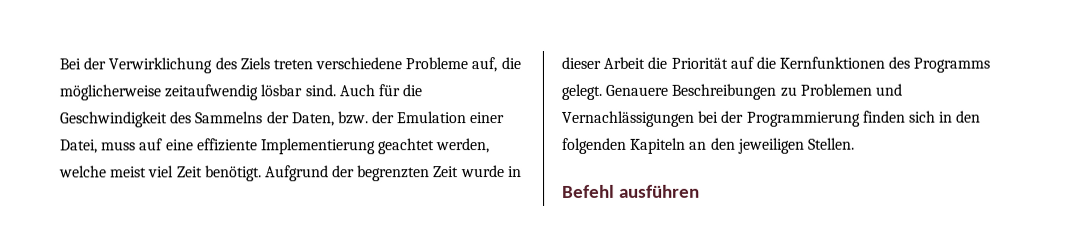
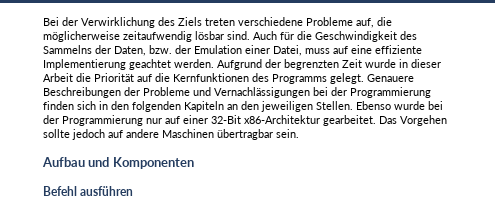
[436,138,491,154] [59,165,262,182] werden, welche meist viel Zeit benötigt. -> [174,59,214,68] werden.
[779,83,872,97] zu Problemen -> [124,87,190,96] der Probleme
(855, 143) none -> [356,101,443,110] [43,115,447,126] [43,129,299,140] [42,157,194,169] Ebenso wurde bei der Programmierung nur auf einer 32-Bit x86-Architektur gearbeitet. Das Vorgehen sollte jedoch auf andere Maschinen übertragbar sein. // Aufbau und Komponenten

